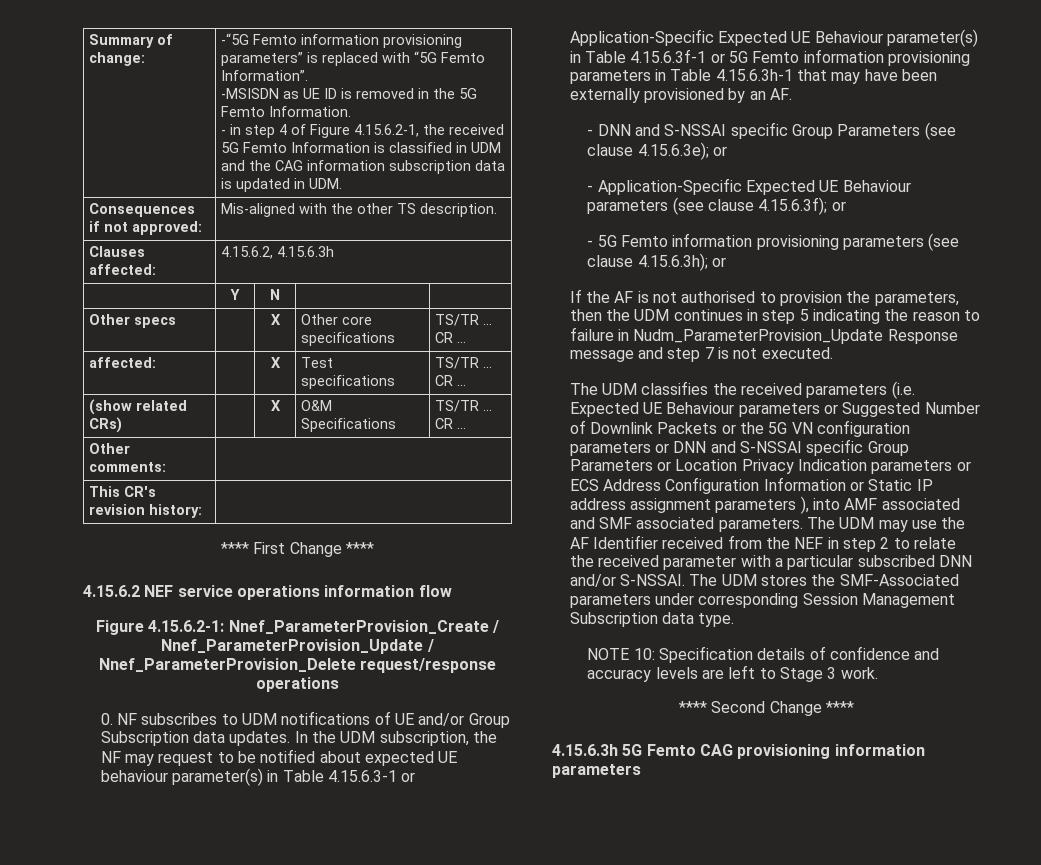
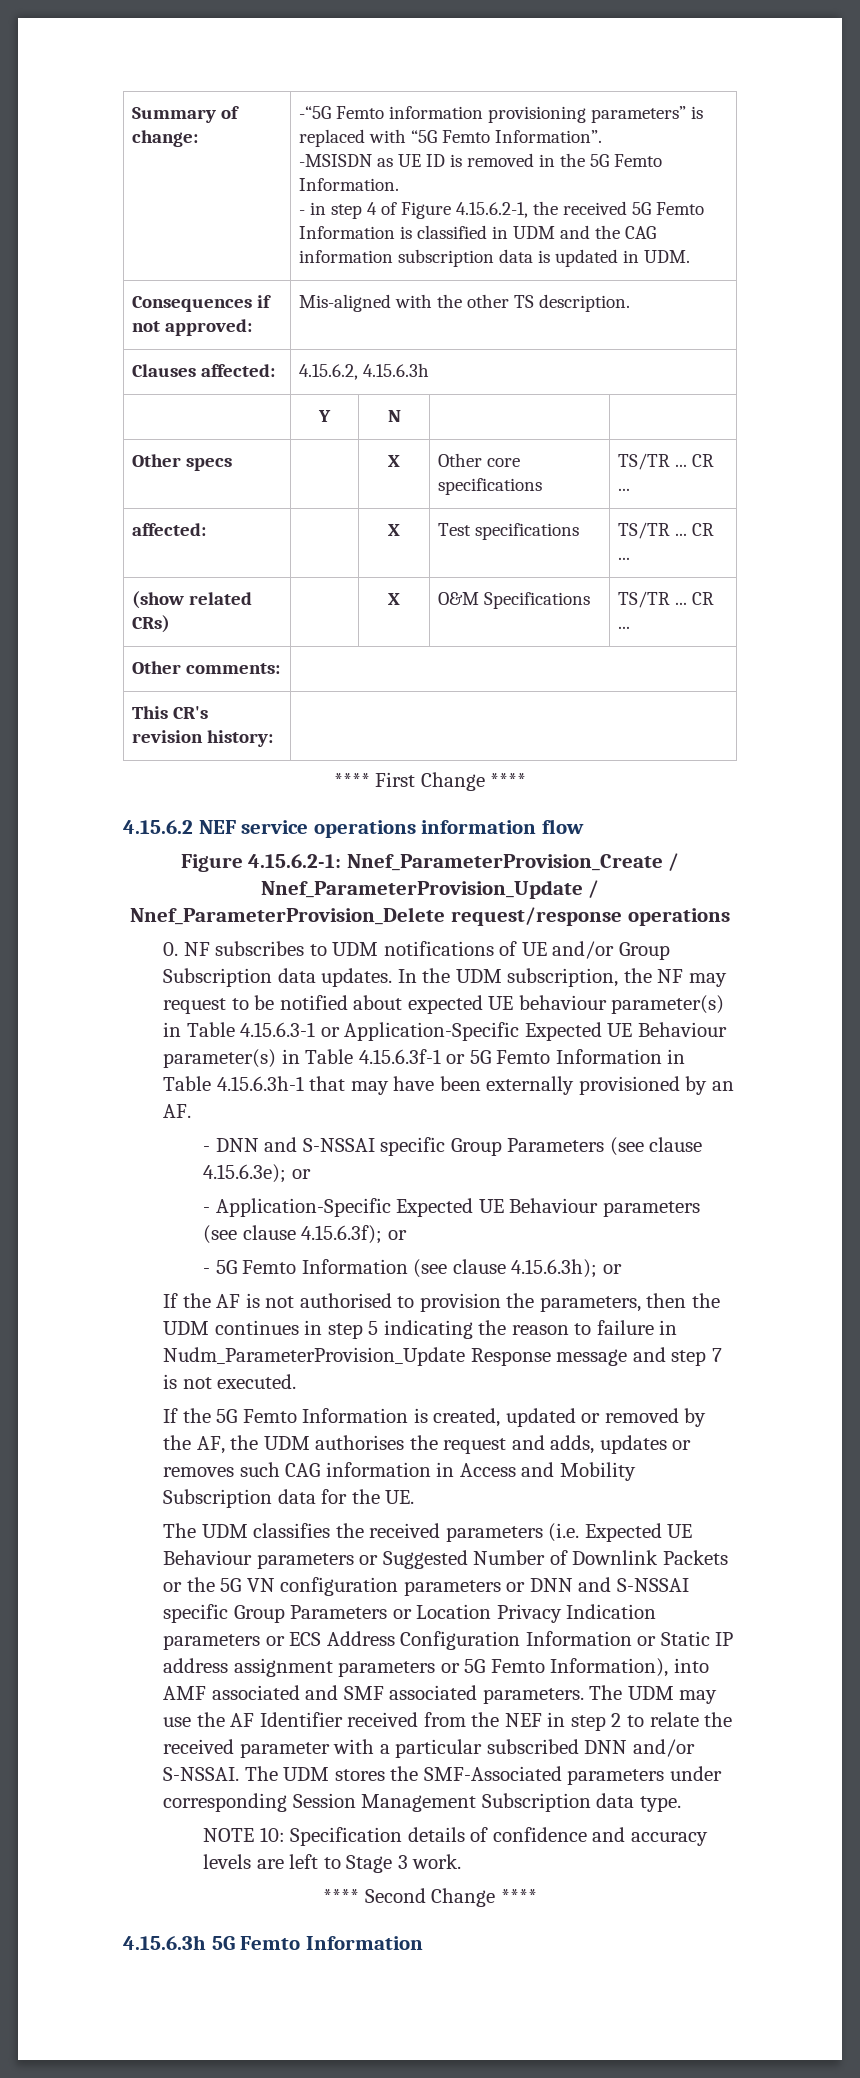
[803,49,970,66] [569,70,651,84] information provisioning parameters -> [555,1049,662,1064] Information
[672,233,925,250] information provisioning parameters -> [301,1259,408,1274] Information
(833, 353) none -> [163,1408,707,1427] [163,1435,692,1454] [163,1462,636,1481] [163,1489,415,1508] // If the 5G Femto Information is created, updated or removed by the AF, the UDM authorises the request and adds, updates or removes such CAG information in Access and Mobility Subscription data for the UE.
[800,496,809,514] ), -> [440,1658,669,1677] or 5G Femto Information),
[699,744,925,759] [552,764,641,778] CAG provisioning information parameters -> [305,1936,423,1950] Information

